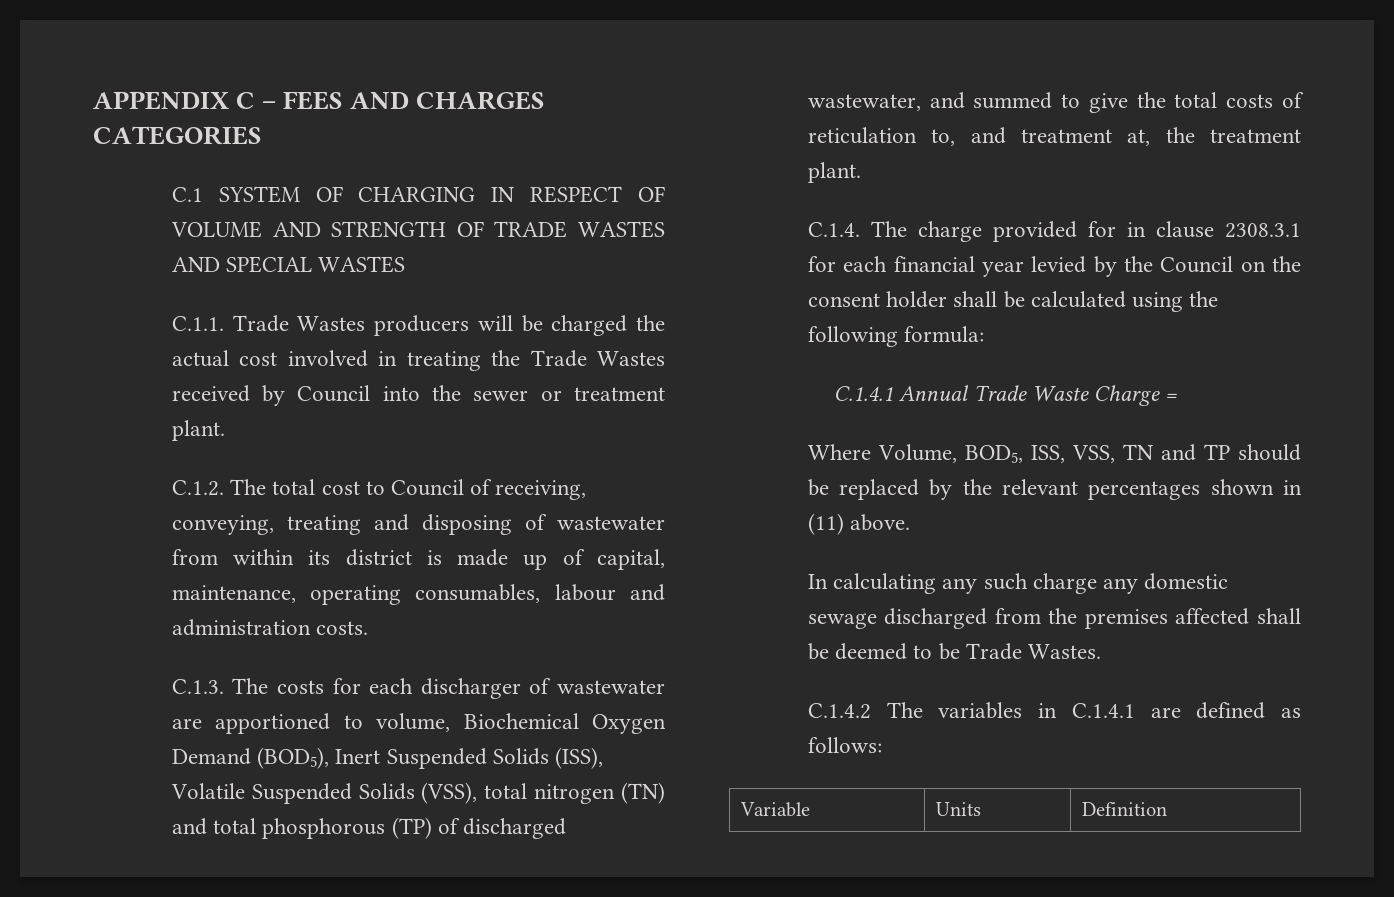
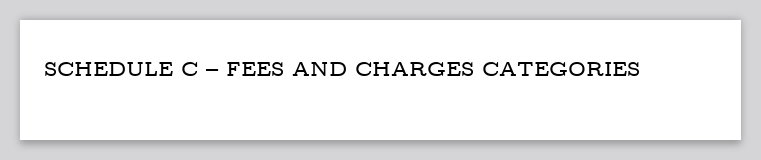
[93,91,229,110] APPENDIX -> [44,62,173,76] SCHEDULE
[171,186,665,203] [170,221,665,238] [171,256,406,273] [171,315,665,336] [171,350,665,371] [171,385,665,406] [171,420,225,441] [171,479,587,500] [171,514,665,535] [171,549,665,570] [171,584,665,605] [171,619,369,636] [171,678,665,699] [171,713,666,734] [171,747,603,769] [170,782,665,804] [171,817,566,839] [807,92,1304,113] [807,127,1301,146] [807,162,861,183] [807,221,1301,242] [807,256,1301,277] [807,291,1219,312] [807,326,985,347] [834,385,1178,406] [807,444,1301,463] [807,479,1302,500] [807,513,911,535] [807,573,1229,594] [807,608,1301,629] [807,643,1101,660] [807,702,1301,719] [807,737,882,753] [739,802,810,817] [935,802,981,816] [1081,802,1167,816] // C.1 SYSTEM OF CHARGING IN RESPECT OF VOLUME AND STRENGTH OF TRADE WASTES AND SPECIAL WASTES // C.1.1. Trade Wastes producers will be charged the actual cost involved in treating the Trade Wastes received by Council into the sewer or treatment plant. // C.1.2. The total cost to Council of receiving, conveying, treating and disposing of wastewater from within its district is made up of capital, maintenance, operating consumables, labour and administration costs. // C.1.3. The costs for each discharger of wastewater are apportioned to volume, Biochemical Oxygen Demand (BOD5), Inert Suspended Solids (ISS), Volatile Suspended Solids (VSS), total nitrogen (TN) and total phosphorous (TP) of discharged wastewater, and summed to give the total costs of reticulation to, and treatment at, the treatment plant. // C.1.4. The charge provided for in clause 2308.3.1 for each financial year levied by the Council on the consent holder shall be calculated using the following formula: // C.1.4.1 Annual Trade Waste Charge = // Where Volume, BOD5, ISS, VSS, TN and TP should be replaced by the relevant percentages shown in (11) above. // In calculating any such charge any domestic sewage discharged from the premises affected shall be deemed to be Trade Wastes. // C.1.4.2 The variables in C.1.4.1 are defined as follows: // Variable | Units | Definition -> (640, 69) none

